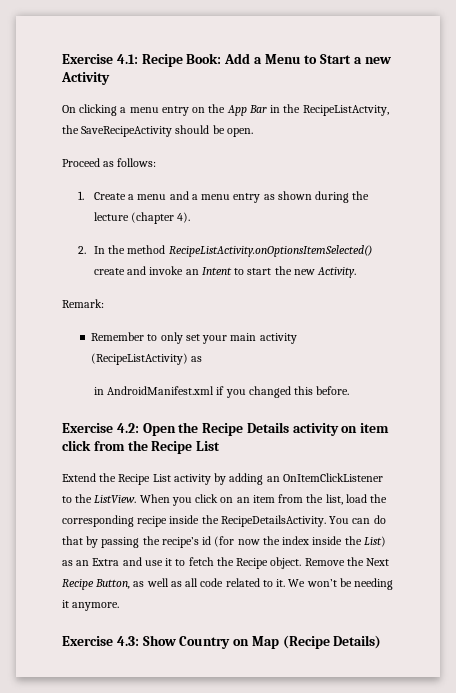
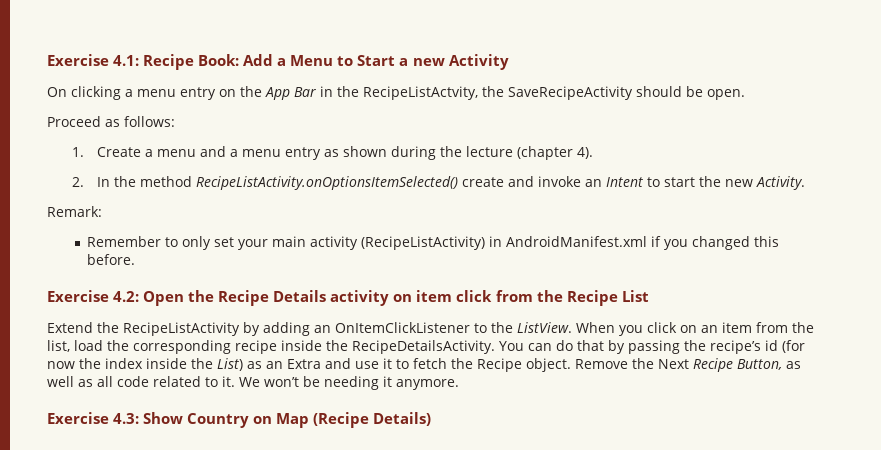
[191,356,203,362] as // -> (485, 243) none
[118,474,211,485] Recipe List activity -> [123,322,240,336] RecipeListАctivity

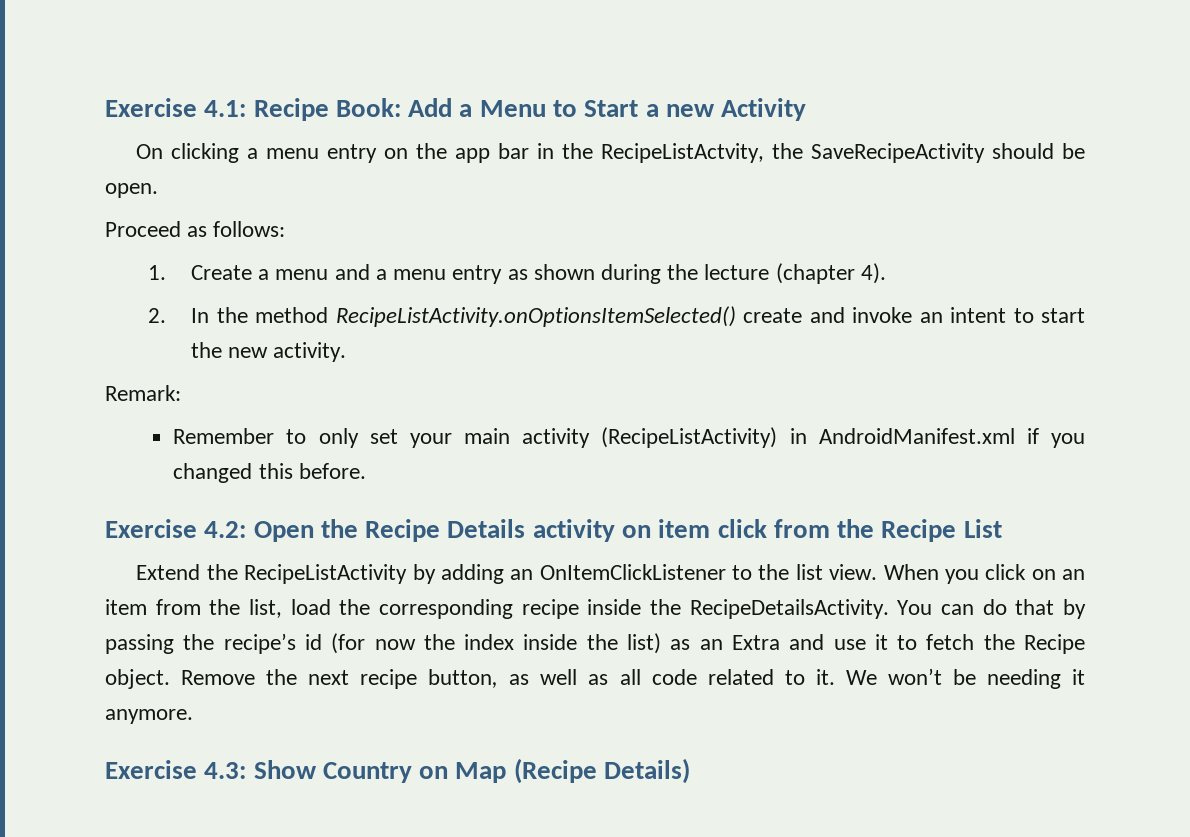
[265,87,316,100] App Bar -> [455,143,530,163] app bar
[606,177,644,187] Intent -> [950,307,1007,323] intent
[756,176,806,190] Activity. -> [273,342,347,362] activity.
[517,322,572,333] ListView. -> [795,564,878,580] list view.
[217,358,243,371] List) -> [627,633,661,654] list)
[658,358,782,372] Next Recipe Button, -> [308,669,499,689] next recipe button,

